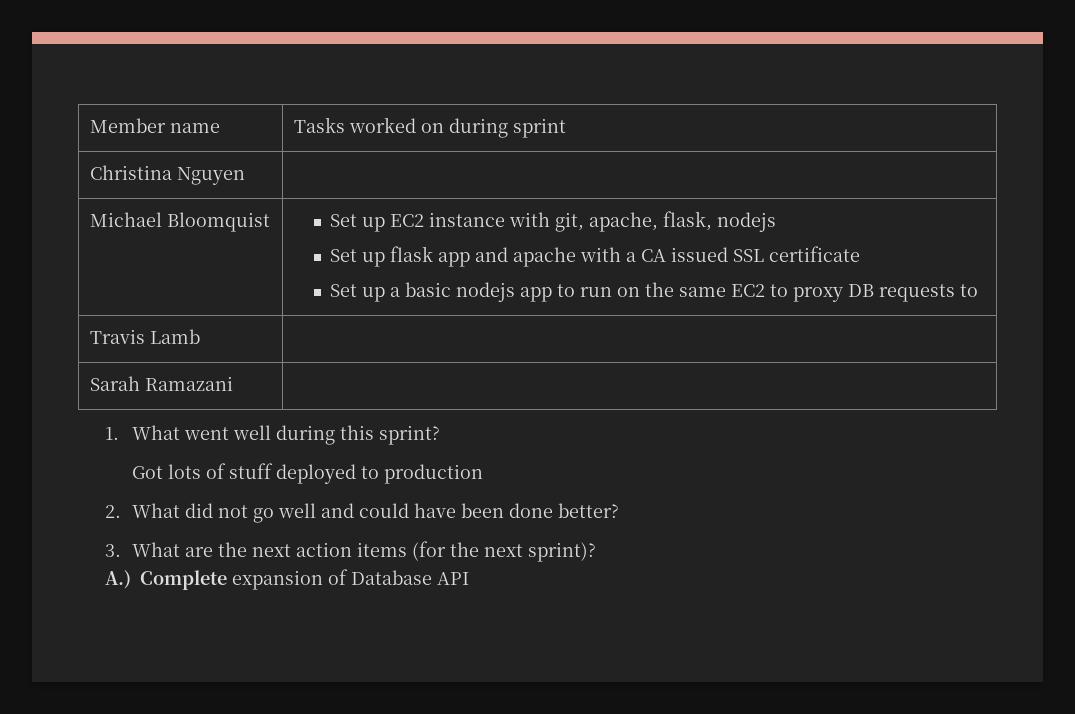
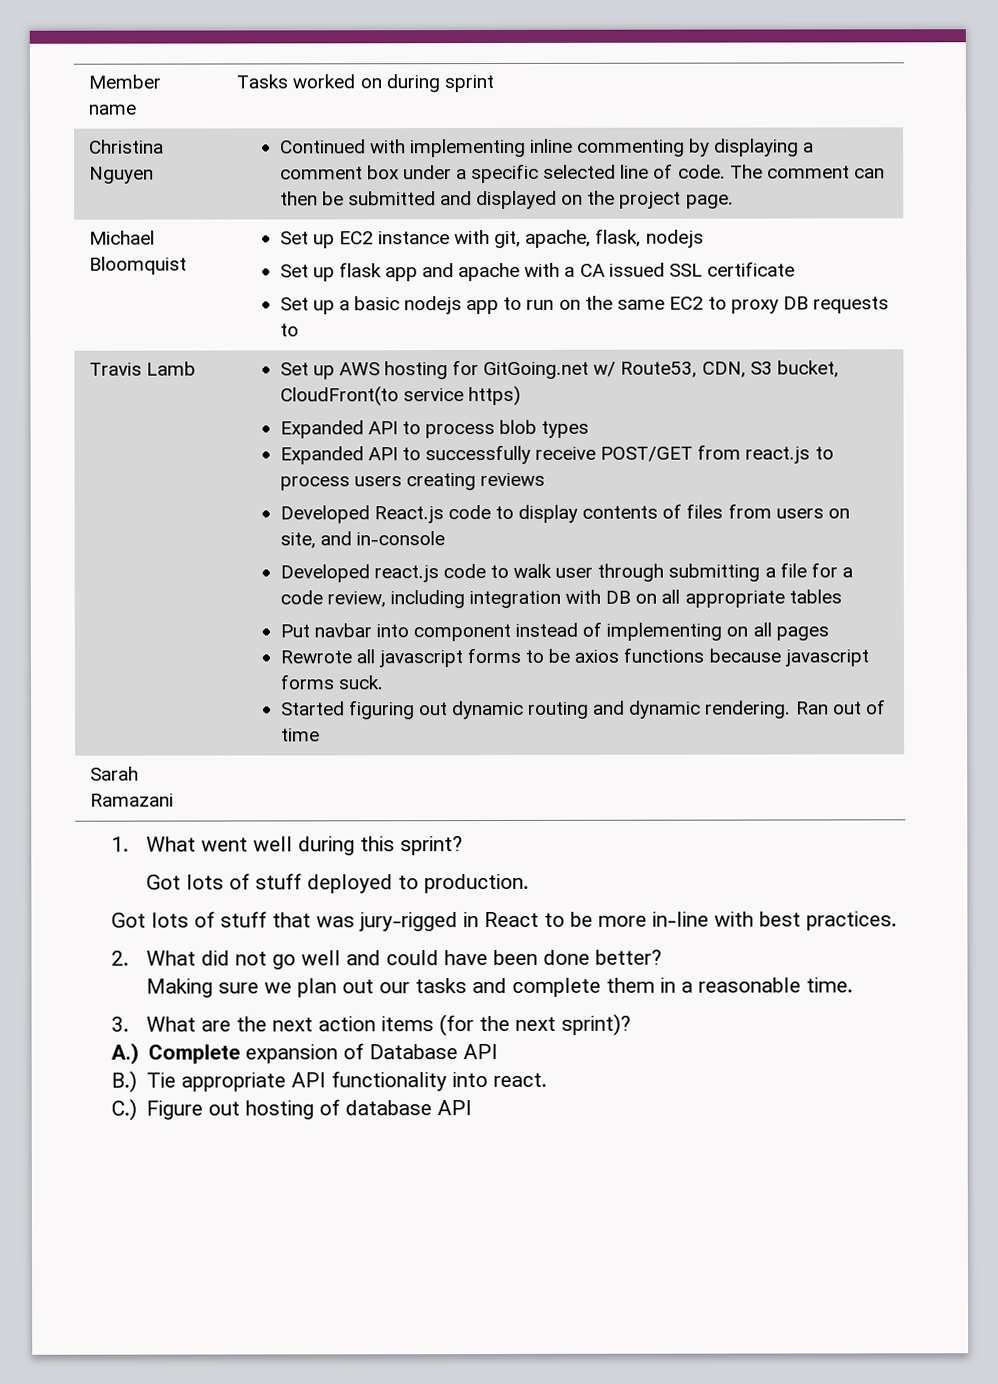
(246, 176) none -> [279,138,815,158] [279,163,885,184] [279,190,734,210] Continued with implementing inline commenting by displaying a comment box under a specific selected line of code. The comment can then be submitted and displayed on the project page.
(201, 336) none -> [279,360,839,380] [279,385,521,407] [279,419,590,439] [279,444,834,465] [279,472,545,491] [279,503,850,524] [279,531,445,549] [279,562,853,583] [279,589,842,609] [279,621,829,642] [279,647,869,668] [279,674,383,690] [280,699,886,720] [280,728,320,742] Set up AWS hosting for GitGoing.net w/ Route53, CDN, S3 bucket, CloudFront(to service https) // Expanded API to process blob types // Expanded API to successfully receive POST/GET from react.js to process users creating reviews // Developed React.js code to display contents of files from users on site, and in-console // Developed react.js code to walk user through submitting a file for a code review, including integration with DB on all appropriate tables // Put navbar into component instead of implementing on all pages // Rewrote all javascript forms to be axios functions because javascript forms suck. // Started figuring out dynamic routing and dynamic rendering. Ran out of time
[384,464,484,484] production -> [424,873,530,894] [110,911,897,932] production. // Got lots of stuff that was jury-rigged in React to be more in-line with best practices.
(620, 510) none -> [146,977,854,998] // Making sure we plan out our tasks and complete them in a reasonable time.
(470, 578) none -> [110,1070,548,1093] [110,1098,473,1121] // B.) Tie appropriate API functionality into react. // C.) Figure out hosting of database API

